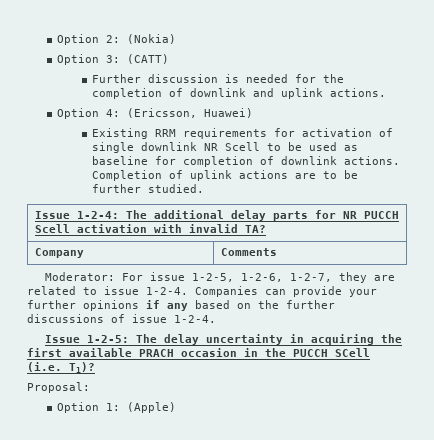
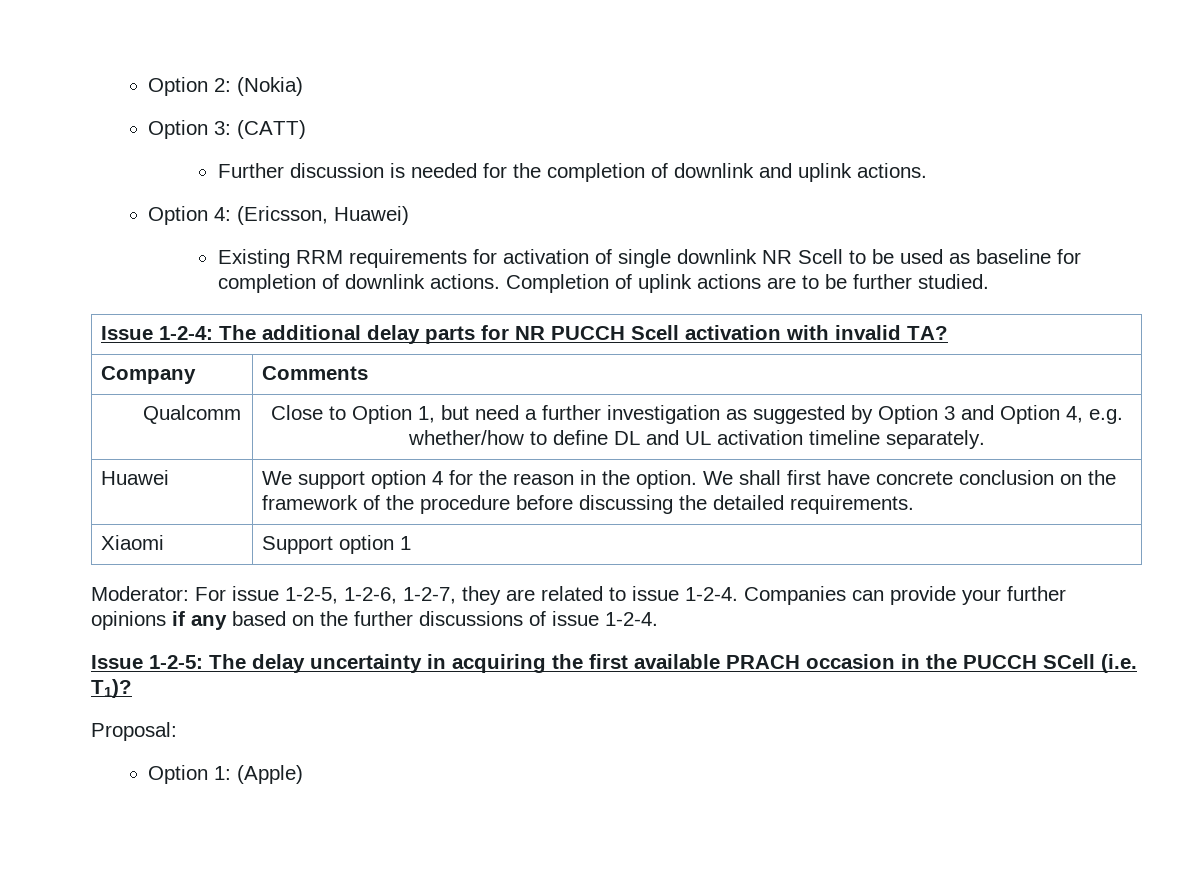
(277, 252) none -> [143,405,242,424] [271,405,1123,424] [408,430,985,449] [101,470,170,485] [262,470,1117,489] [262,495,915,514] [101,535,165,550] [262,535,412,554] // Qualcomm | Close to Option 1, but need a further investigation as suggested by Option 3 and Option 4, e.g. whether/how to define DL and UL activation timeline separately. // Huawei | We support option 4 for the reason in the option. We shall first have concrete conclusion on the framework of the procedure before discussing the detailed requirements. // Xiaomi | Support option 1

